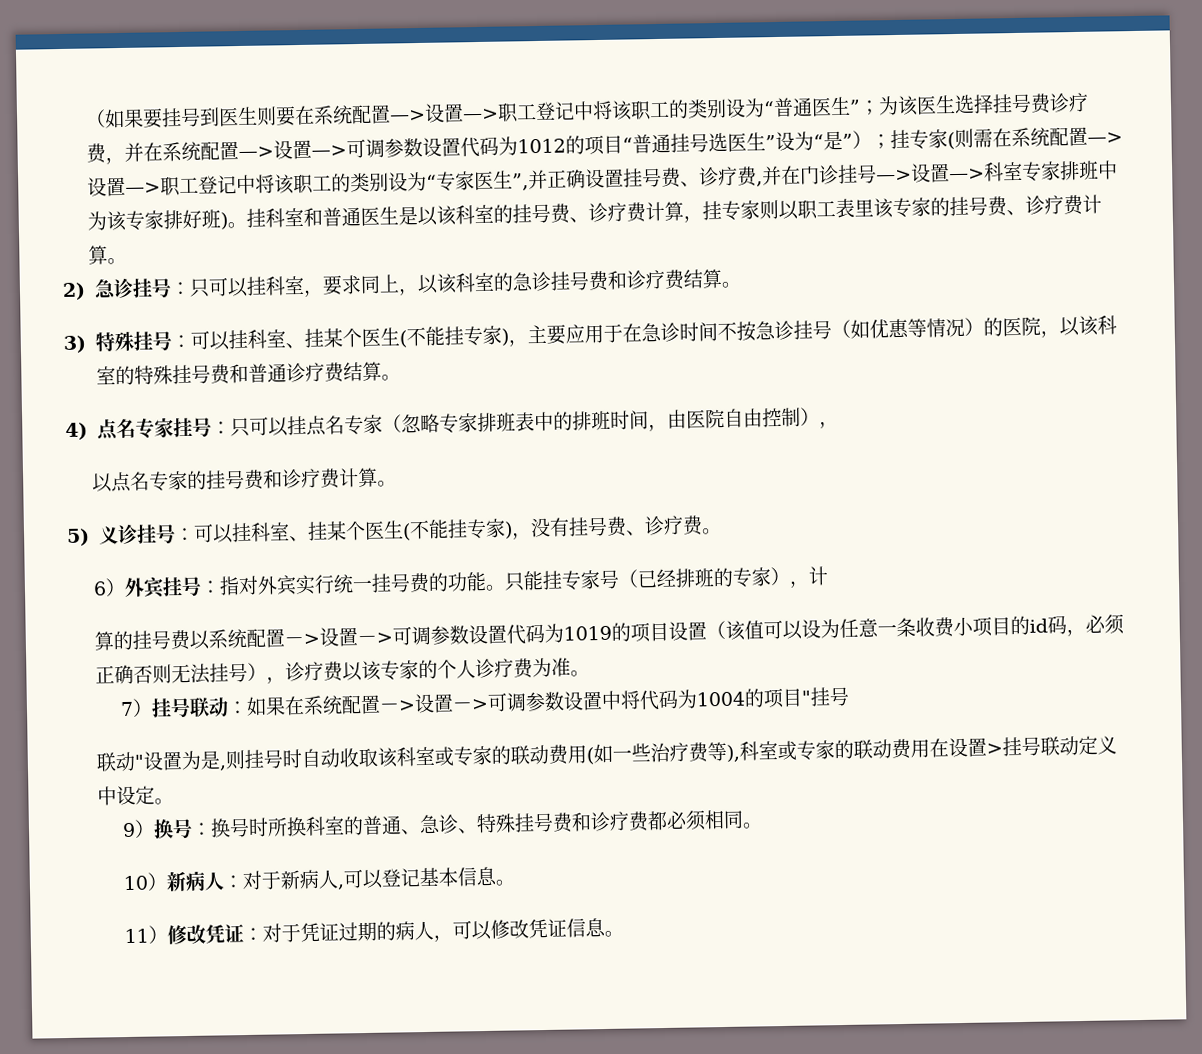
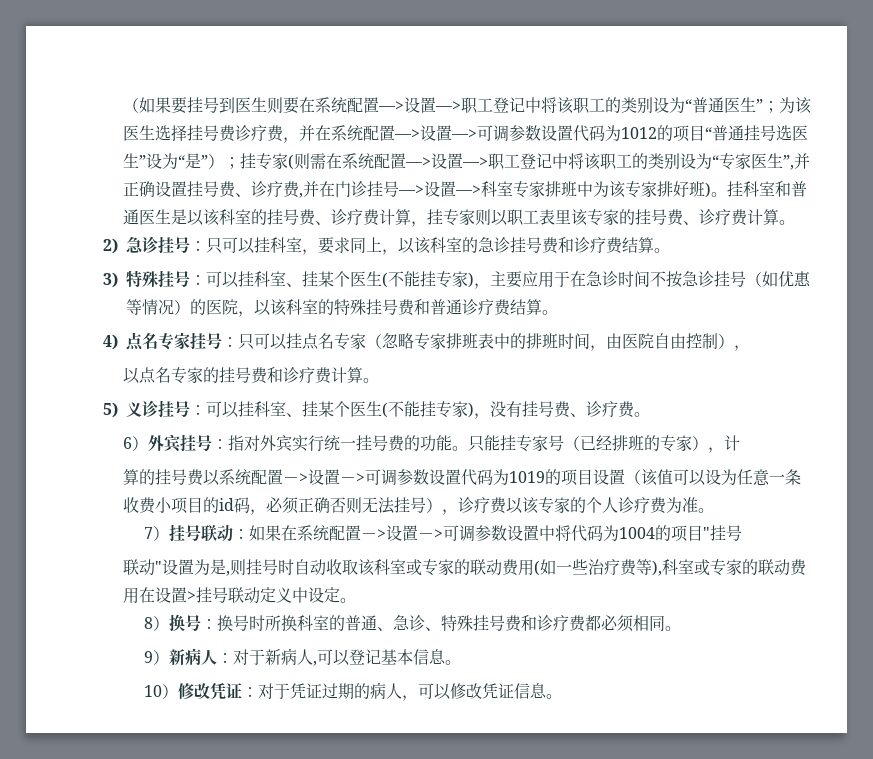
[122,822,137,838] 9 -> [143,617,153,629] 8
[123,875,150,891] 10 -> [143,651,153,663] 9
[124,928,150,944] 11 -> [143,685,162,697] 10

